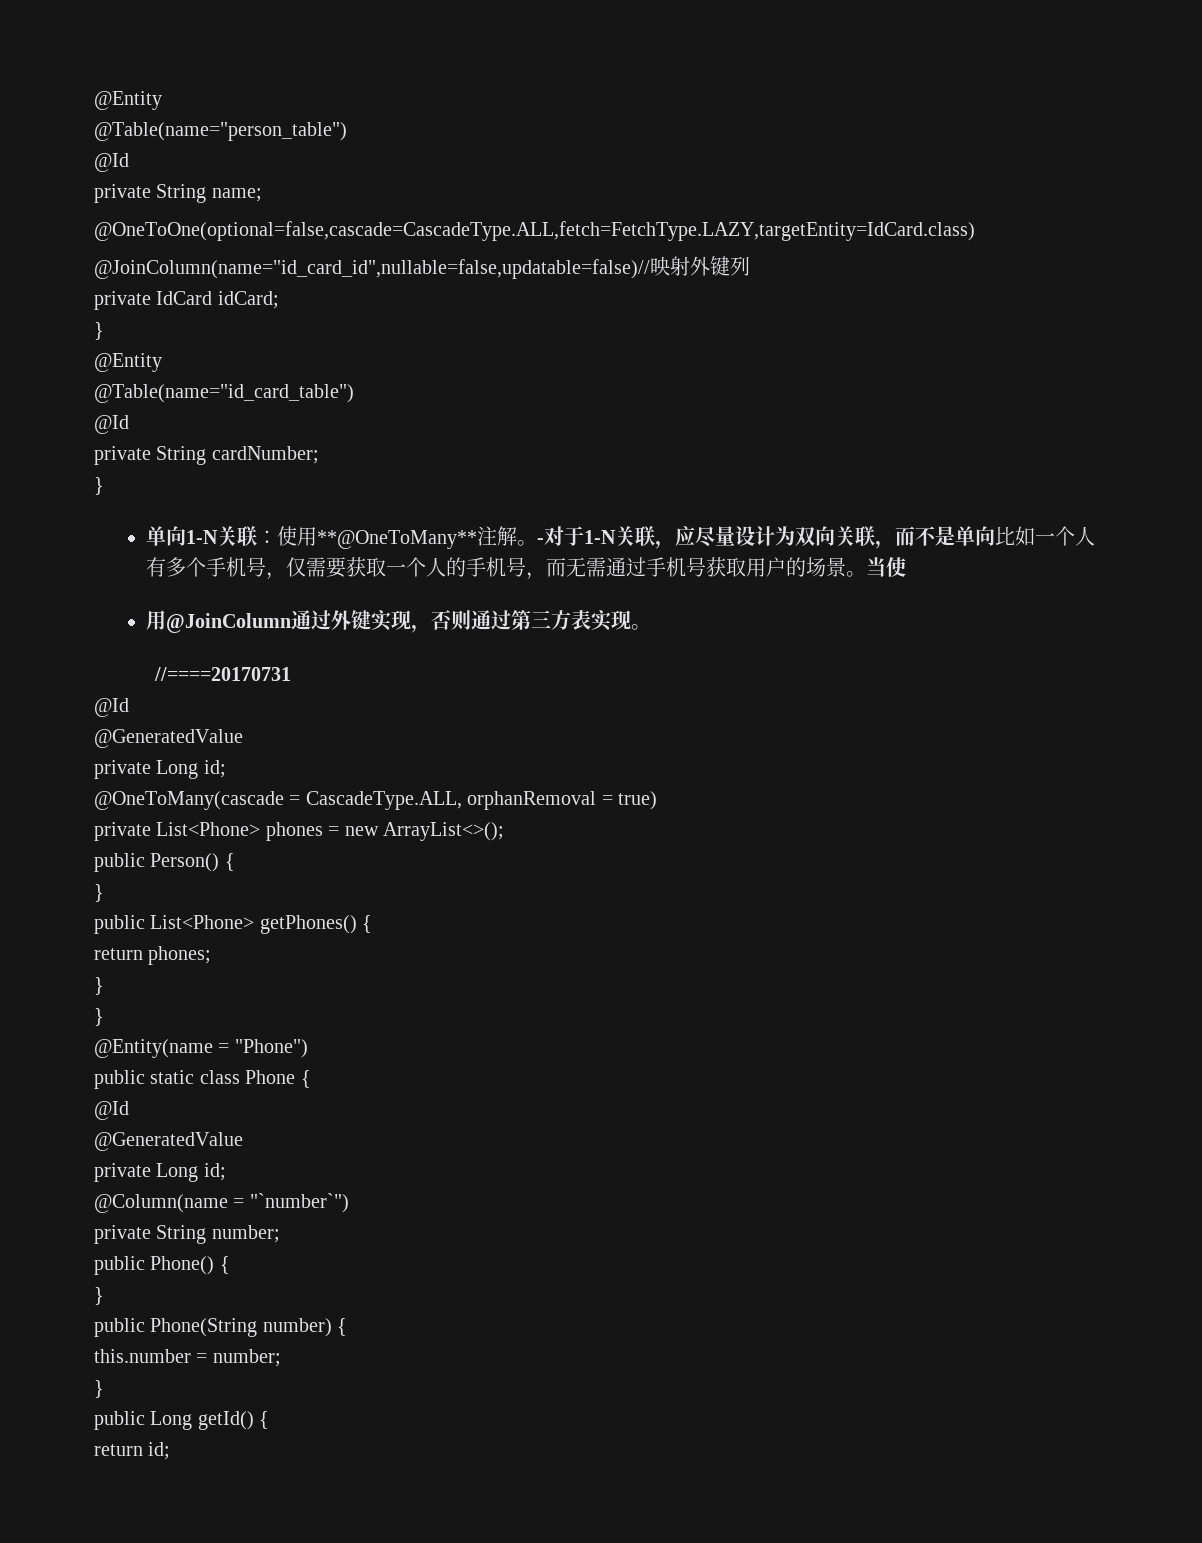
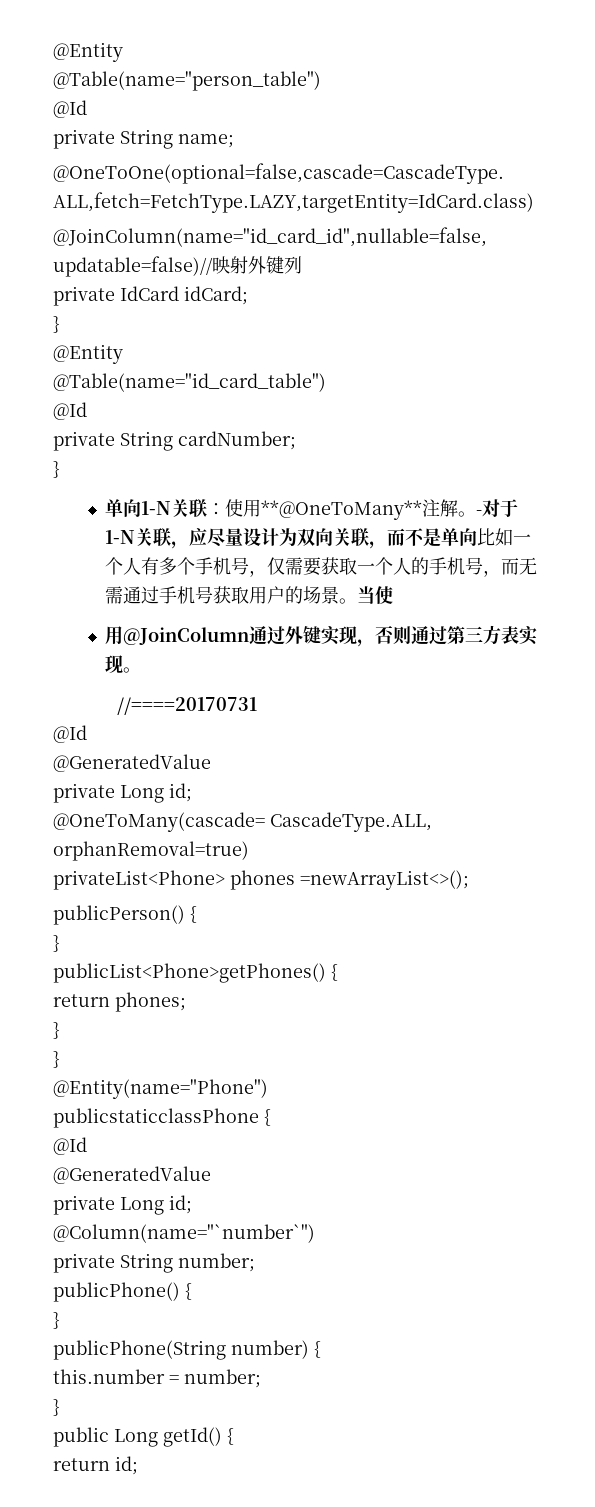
[94,791,657,810] [94,822,504,841] [94,853,235,872] [94,884,104,902] [94,915,357,934] @OneToMany(cascade = CascadeType.ALL, orphanRemoval = true) // private List<Phone> phones = new ArrayList<>(); // public Person() { // } // public List<Phone> getPhones() -> [53,812,432,832] [53,841,249,861] [53,870,469,890] [53,905,197,925] [53,935,60,952] [53,963,326,983] @OneToMany(cascade= CascadeType.ALL, orphanRemoval=true) // privateList<Phone> phones =newArrayList<>(); // publicPerson() { // } // publicList<Phone>getPhones()
[94,1039,308,1058] [94,1070,296,1089] @Entity(name = "Phone") // public static class Phone -> [53,1079,268,1099] [53,1108,259,1128] @Entity(name="Phone") // publicstaticclassPhone
[94,1193,349,1213] @Column(name = "`number`") -> [53,1224,315,1243] @Column(name="`number`")
[94,1256,230,1275] [94,1287,104,1305] [94,1318,258,1337] public Phone() { // } // public Phone(String -> [53,1282,192,1302] [53,1312,60,1329] [53,1340,226,1360] publicPhone() { // } // publicPhone(String

